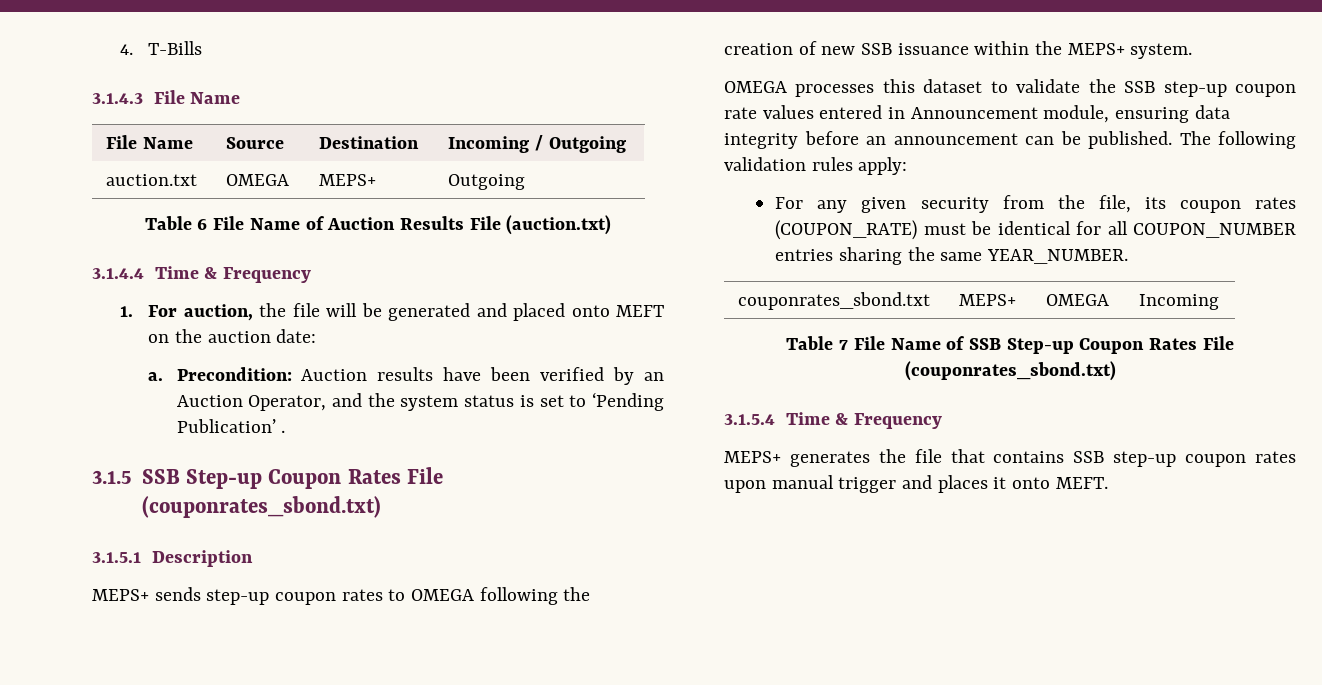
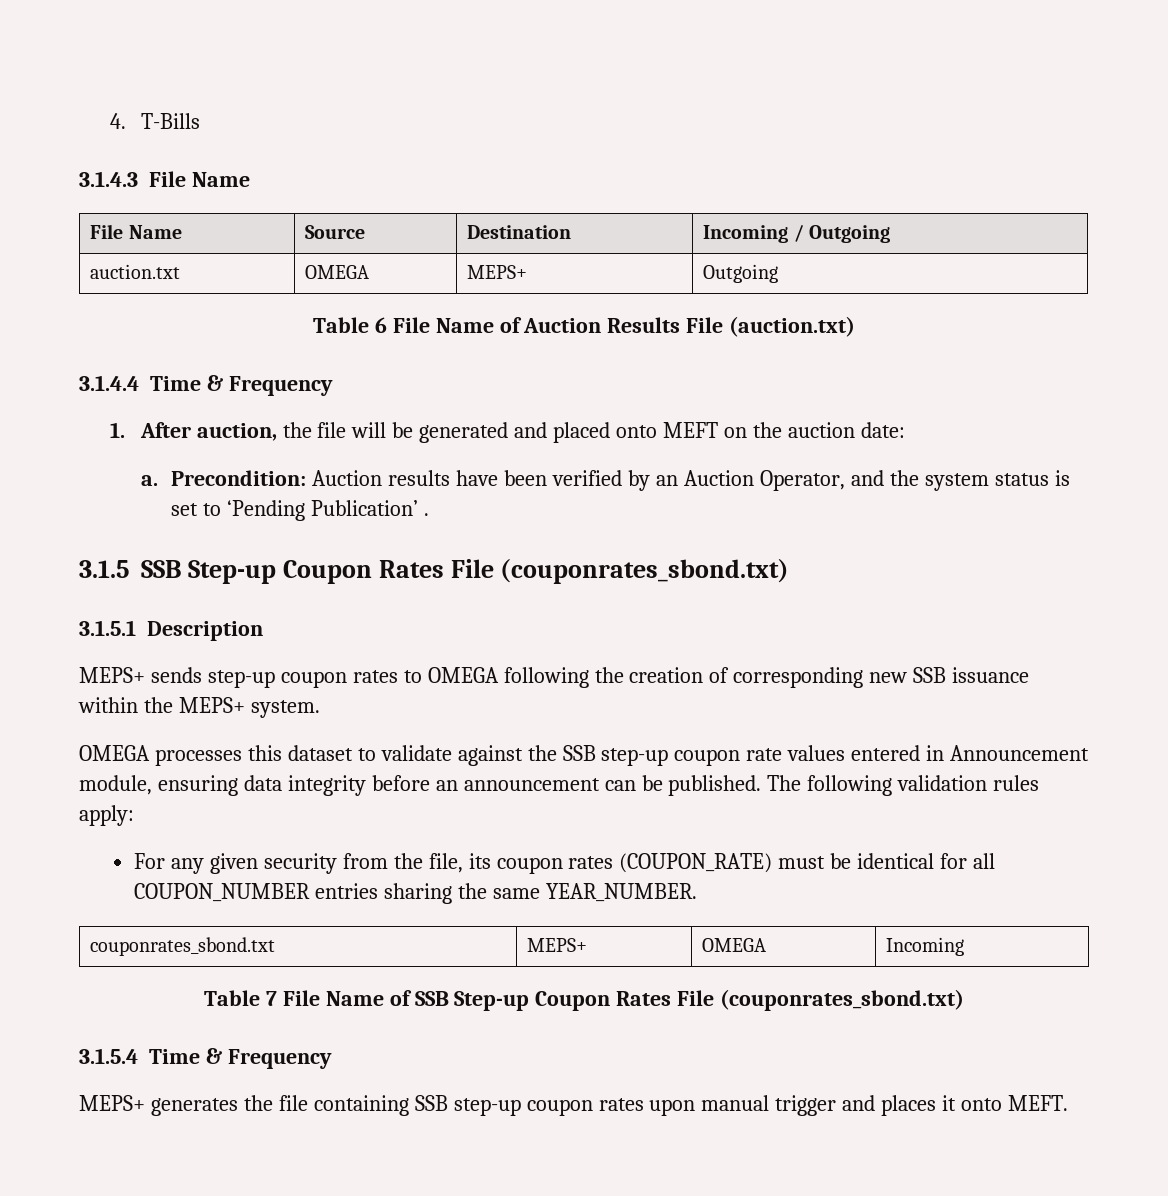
[148,305,178,317] For -> [139,422,191,438] After
(817, 48) none -> [733,667,864,688] corresponding
(1081, 86) none -> [457,745,523,766] against
[950,449,1065,463] that contains -> [313,1095,409,1116] containing

